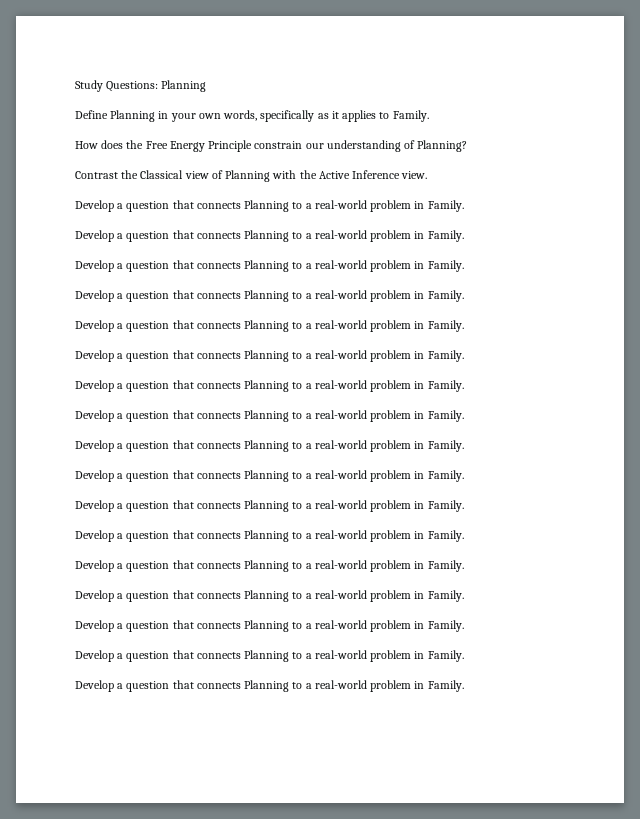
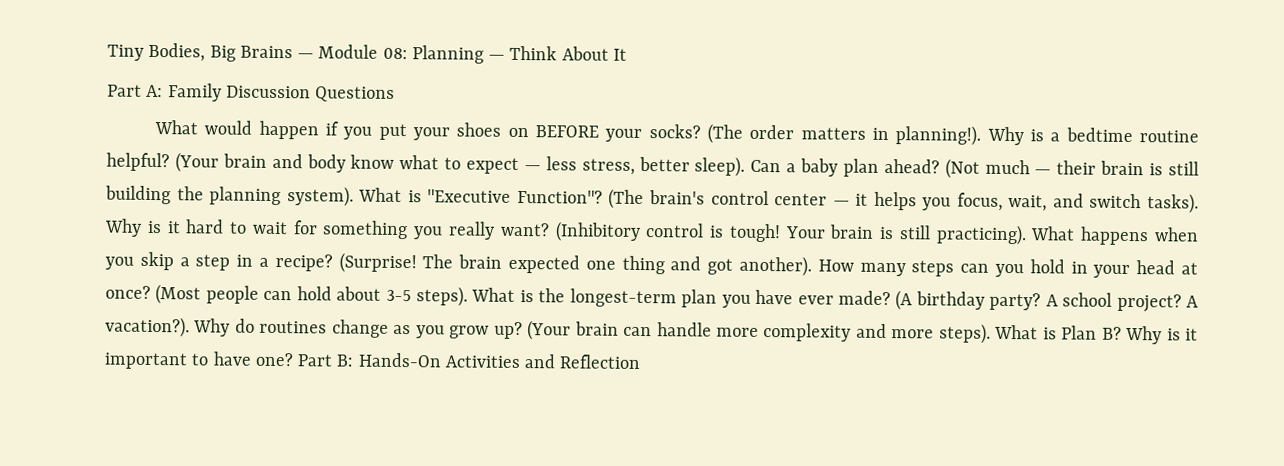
[75,80,207,92] [75,110,429,122] [75,140,468,152] [75,170,428,182] [75,200,464,212] [75,230,464,242] [75,260,464,272] [75,290,464,302] [75,320,464,332] [75,350,464,362] [75,380,464,392] [75,410,464,422] [75,440,464,452] [75,470,464,482] [75,500,464,512] [75,530,464,542] [75,560,464,572] [75,590,464,602] [75,620,464,632] [75,650,464,662] [75,680,464,692] Study Questions: Planning // Define Planning in your own words, specifically as it applies to Family. // How does the Free Energy Principle constrain our understanding of Planning? // Contrast the Classical view of Planning with the Active Inference view. // Develop a question that connects Planning to a real-world problem in Family. // Develop a question that connects Planning to a real-world problem in Family. // Develop a question that connects Planning to a real-world problem in Family. // Develop a question that connects Planning to a real-world problem in Family. // Develop a question that connects Planning to a real-world problem in Family. // Develop a question that connects Planning to a real-world problem in Family. // Develop a question that connects Planning to a real-world problem in Family. // Develop a question that connects Planning to a real-world problem in Family. // Develop a question that connects Planning to a real-world problem in Family. // Develop a question that connects Planning to a real-world problem in Family. // Develop a question that connects Planning to a real-world problem in Family. // Develop a question that connects Planning to a real-world problem in Family. // Develop a question that connects Planning to a real-world problem in Family. // Develop a question that connects Planning to a real-world problem in Family. // Develop a question that connects Planning to a real-world problem in Family. // Develop a question that connects Planning to a real-world problem in Family. // Develop a question that connects Planning to a real-world problem in Family. -> [107,42,627,64] [107,83,396,102] [153,119,1200,146] [106,152,1199,179] [105,185,1199,214] [104,218,1199,246] [105,251,1198,279] [105,284,1199,313] [105,316,1199,345] [104,351,641,370] Tiny Bodies, Big Brains — Module 08: Planning — Think About It // Part A: Family Discussion Questions // What would happen if you put your shoes on BEFORE your socks? (The order matters in planning!). Why is a bedtime routine helpful? (Your brain and body know what to expect — less stress, better sleep). Can a baby plan ahead? (Not much — their brain is still building the planning system). What is "Executive Function"? (The brain's control center — it helps you focus, wait, and switch tasks). Why is it hard to wait for something you really want? (Inhibitory control is tough! Your brain is still practicing). What happens when you skip a step in a recipe? (Surprise! The brain expected one thing and got another). How many steps can you hold in your head at once? (Most people can hold about 3-5 steps). What is the longest-term plan you have ever made? (A birthday party? A school project? A vacation?). Why do routines change as you grow up? (Your brain can handle more complexity and more steps). What is Plan B? Why is it important to have one? Part B: Hands-On Activities and Reflection

